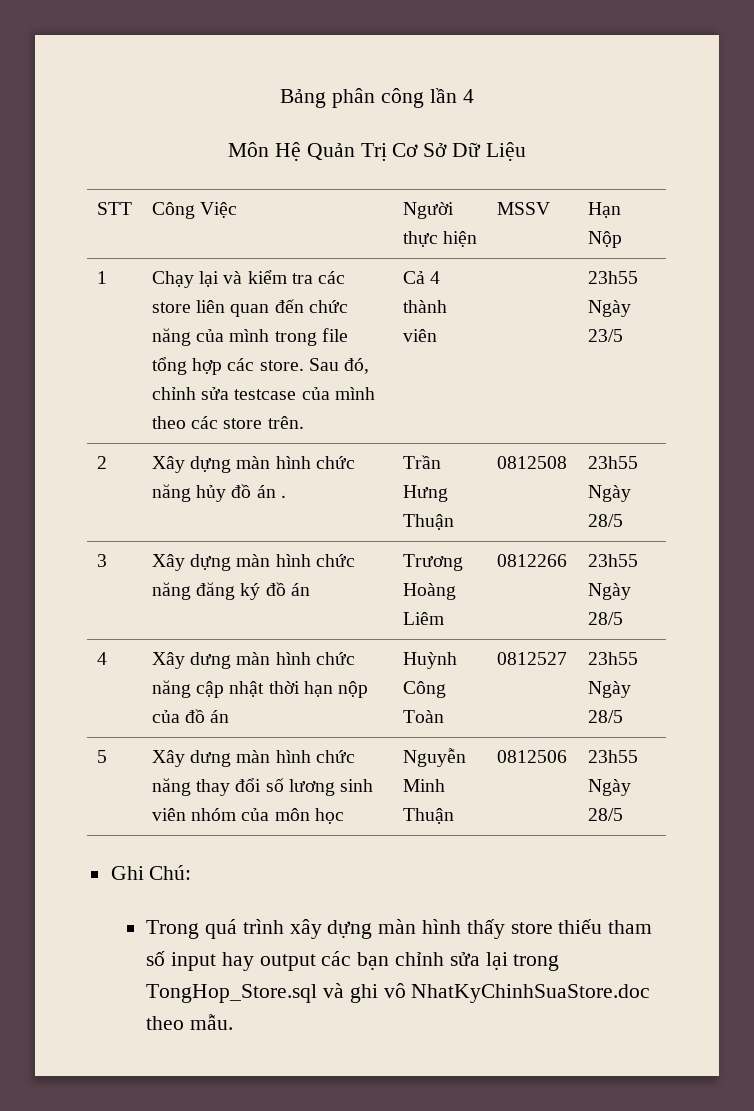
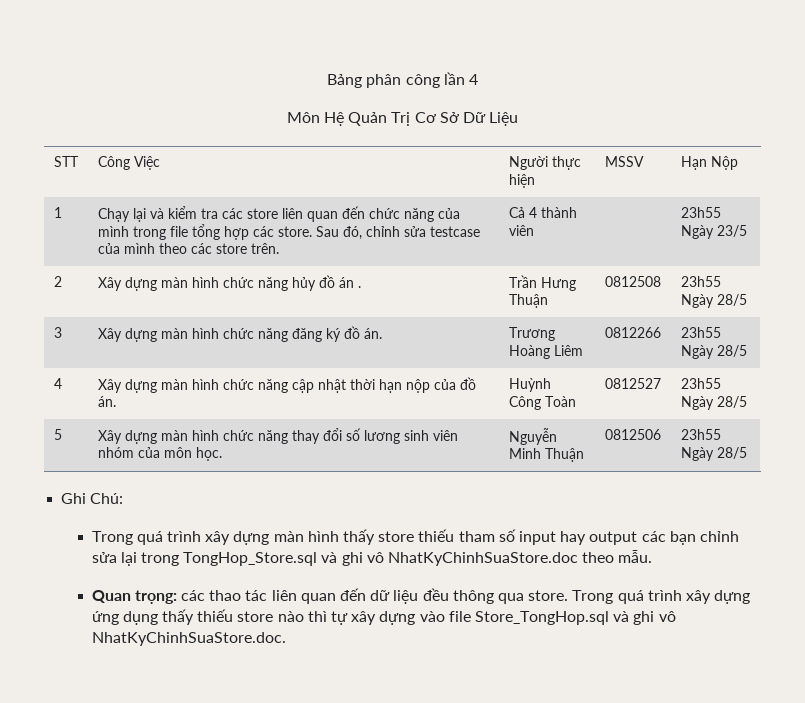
[290,583,310,596] án -> [363,328,382,339] án.
[190,652,232,669] dưng -> [124,379,157,393] dựng
[210,710,230,723] án -> [97,396,116,407] án.
[190,750,232,767] dưng -> [124,430,157,444] dựng
[314,808,344,824] học -> [195,447,222,461] học.
(234, 1022) none -> [91,588,751,604] [91,609,676,625] [91,632,286,646] // Quan trọng: các thao tác liên quan đến dữ liệu đều thông qua store. Trong quá trình xây dựng ứng dụng thấy thiếu store nào thì tự xây dựng vào file Store_TongHop.sql và ghi vô NhatKyChinhSuaStore.doc.

